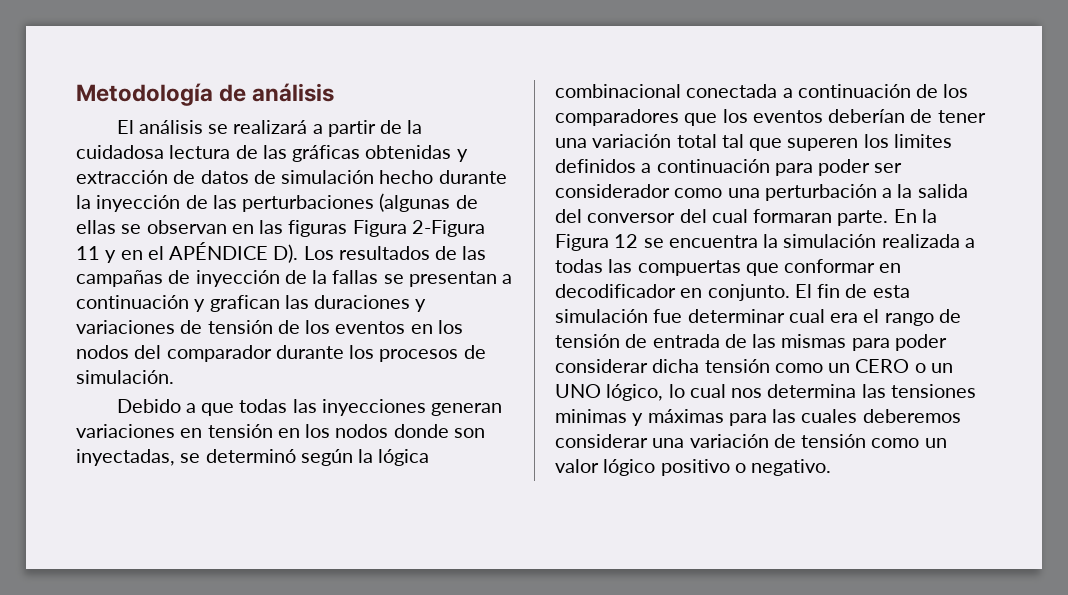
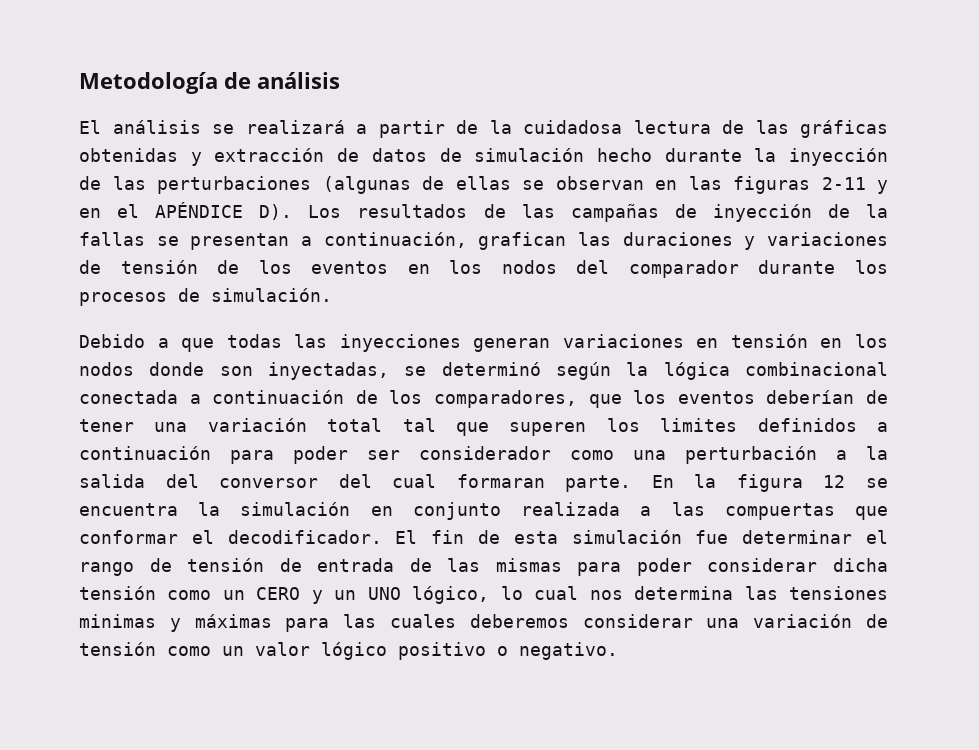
[352,220,485,237] [76,246,100,260] Figura 2-Figura 11 -> [821,177,866,190] 2-11
[76,295,206,312] continuación y -> [323,232,467,248] continuación,
[555,109,679,126] comparadores -> [434,390,577,408] comparadores,
[555,234,609,251] Figura -> [736,474,803,492] figura
(877, 241) none -> [370,502,501,520] en conjunto
[555,259,603,273] todas -> (652, 511) none
[879,263,902,273] [555,284,790,301] en decodificador en conjunto. -> [191,530,382,544] el decodificador.
[788,309,859,323] cual era -> (853, 537) none
[914,363,926,373] o -> [311,590,323,604] y

